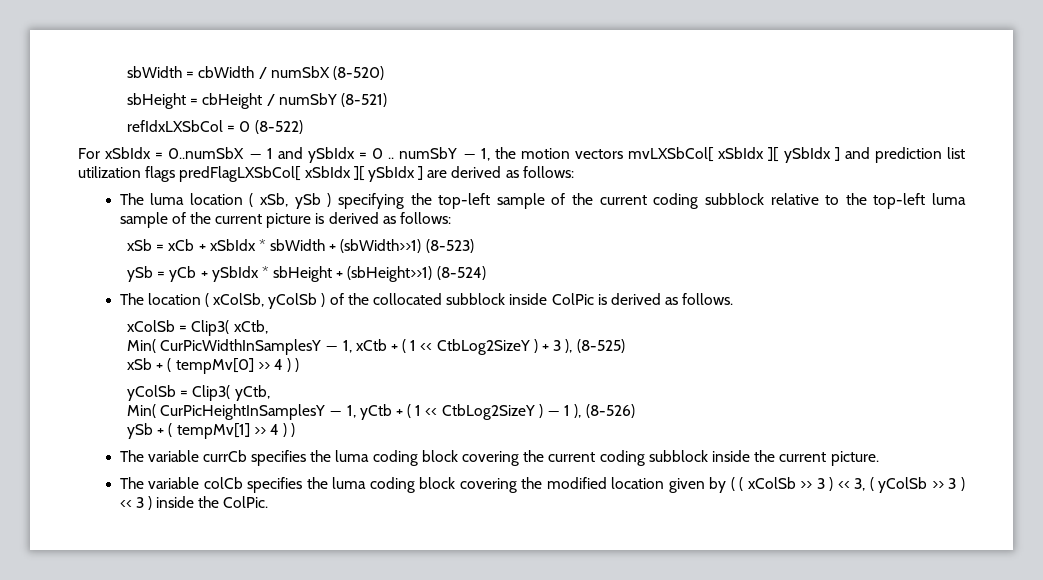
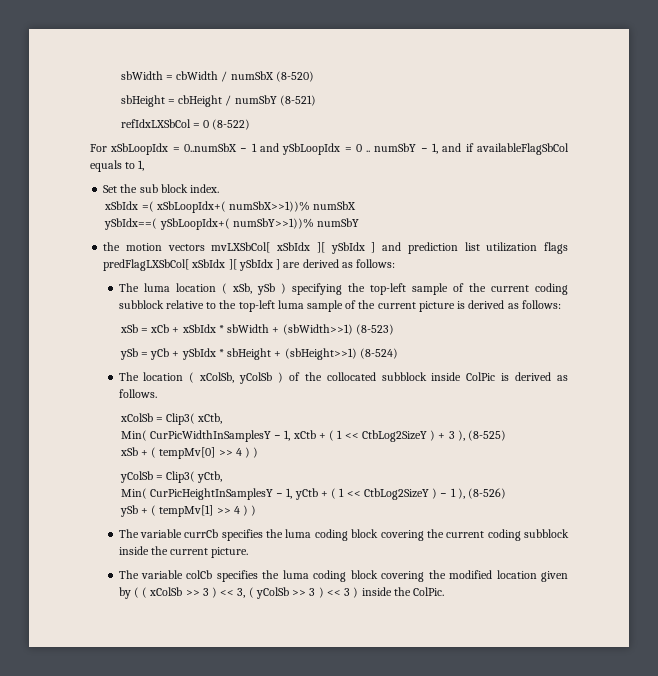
[105,147,152,159] xSbIdx -> [110,143,169,155] xSbLoopIdx
[307,147,355,163] ySbIdx -> [282,143,341,155] ySbLoopIdx
(490, 154) none -> [442,143,569,155] [90,160,145,172] [103,184,220,193] [104,201,357,213] [104,218,360,230] and if availableFlagSbCol equals to 1, // Set the sub block index. // xSbIdx =( xSbLoopIdx+( numSbX>>1))% numSbX // ySbIdx==( ySbLoopIdx+( numSbY>>1))% numSbY //

